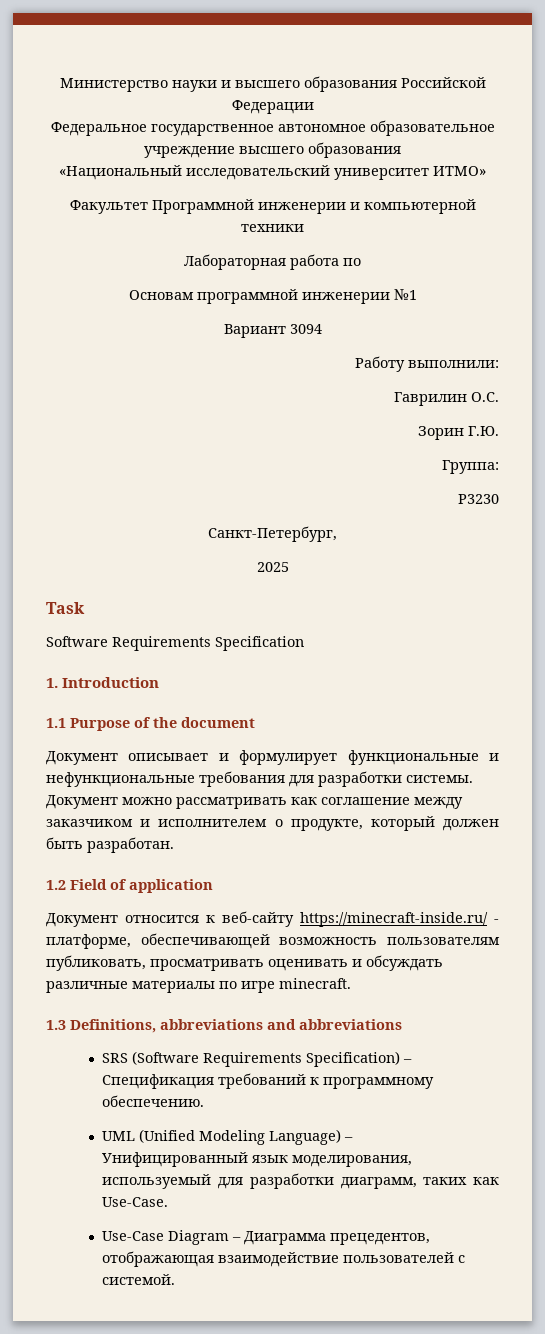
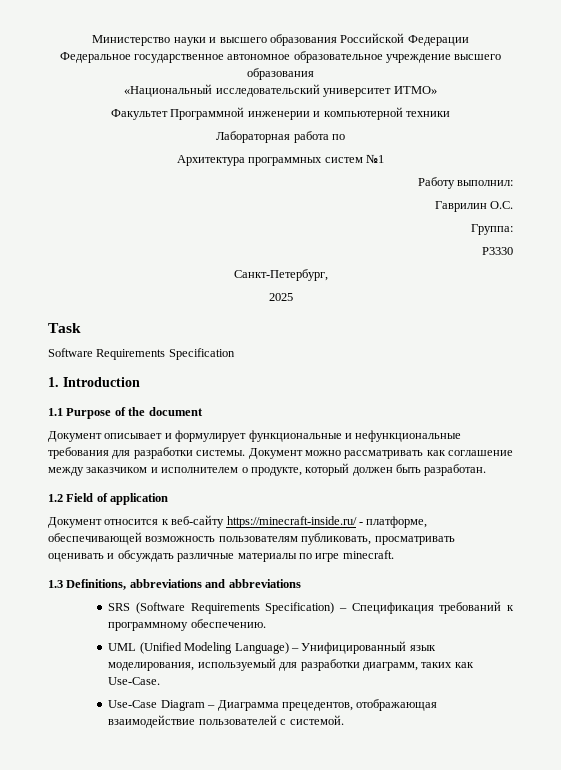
[128,289,390,304] Основам программной инженерии -> [176,155,363,166] Архитектура программных систем
[223,324,322,338] // Вариант 3094 -> (385, 158) none
[408,360,499,368] выполнили: -> [457,180,513,186] выполнил:
[418,426,499,440] // Зорин Г.Ю. -> (513, 205) none
[458,494,499,504] P3230 -> [482,247,513,255] P3330

